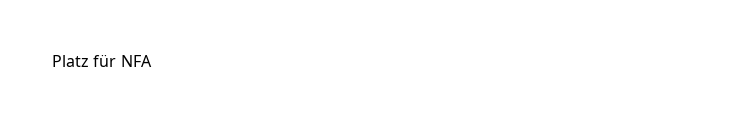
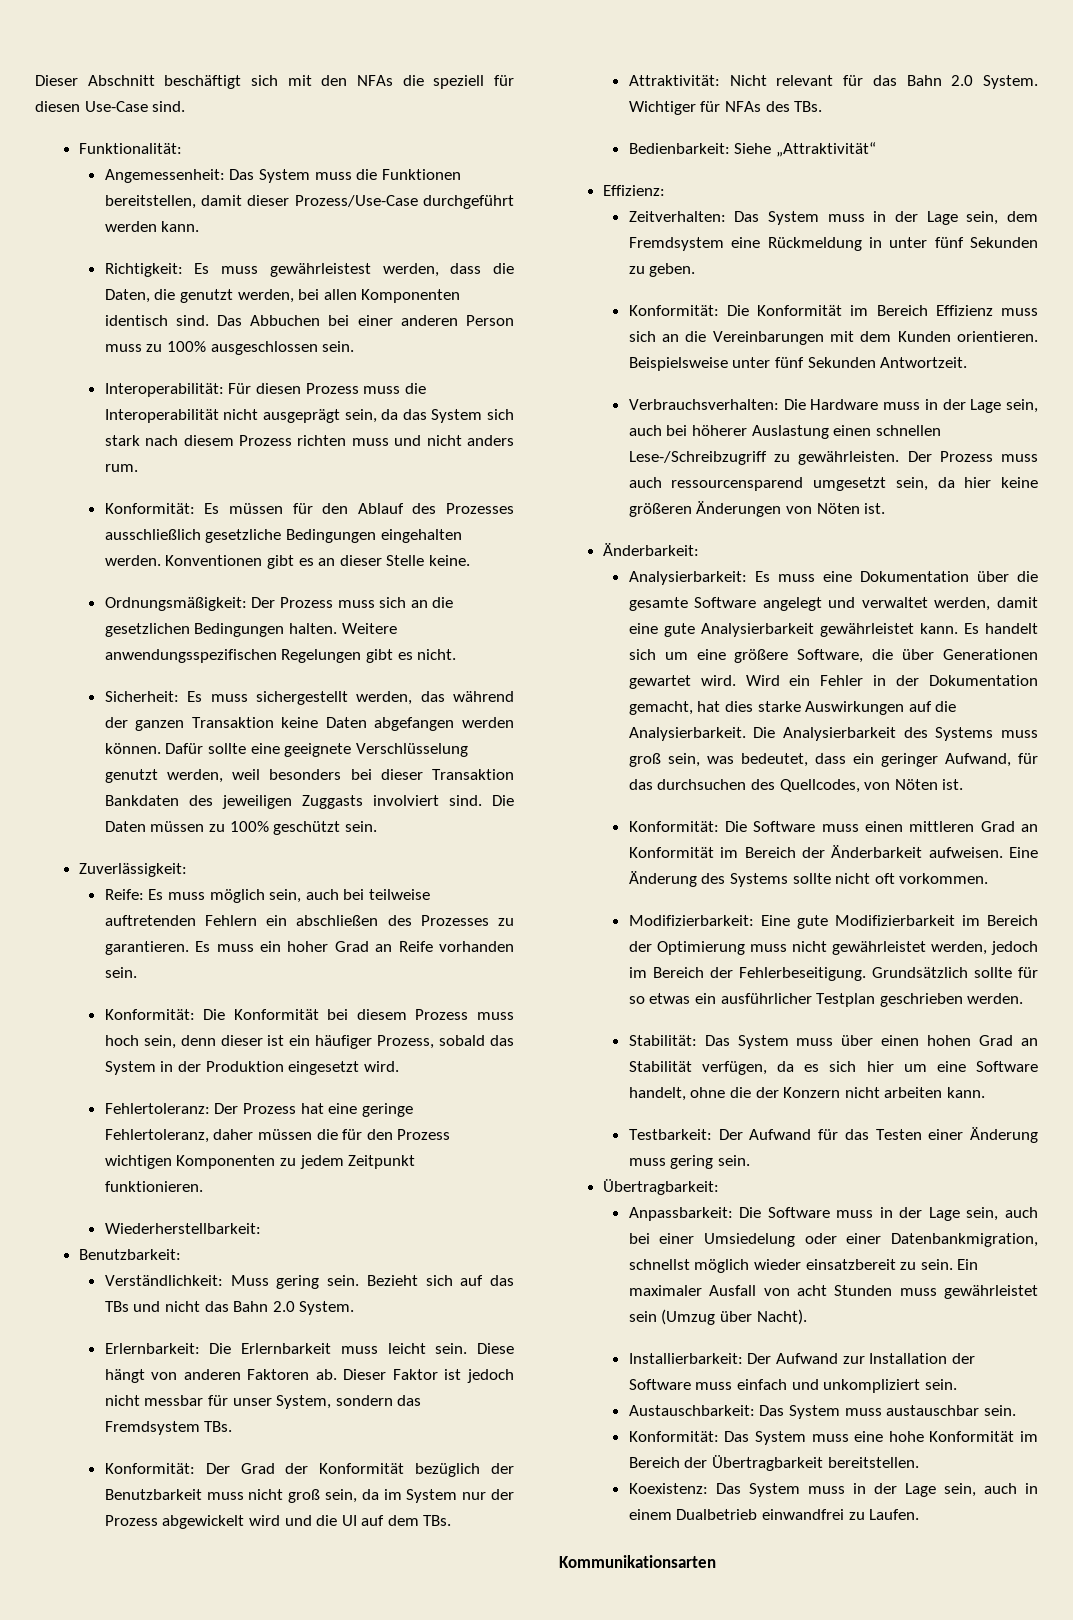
[52,54,152,67] Platz für NFA -> [35,75,514,89] [35,101,186,112] [79,143,183,154] [104,169,461,183] [104,195,514,209] [104,221,200,232] [104,263,514,277] [104,289,461,303] [104,315,515,326] [104,341,355,355] [104,383,426,397] [104,409,514,423] [104,435,515,446] [104,464,138,472] [104,503,514,514] [104,529,462,543] [104,555,470,569] [104,597,454,611] [104,623,397,637] [104,649,457,663] [104,691,514,705] [104,717,514,731] [104,743,468,757] [104,769,514,783] [104,795,514,809] [104,821,377,835] [79,863,188,877] [104,889,430,903] [104,915,514,926] [104,941,514,955] [104,967,137,978] [104,1009,514,1020] [104,1035,514,1049] [104,1061,399,1075] [104,1103,413,1117] [104,1129,451,1143] [104,1155,416,1169] [104,1181,203,1192] [104,1223,261,1234] [79,1249,182,1260] [104,1275,514,1289] [104,1301,355,1315] [104,1343,514,1354] [104,1369,515,1383] [104,1395,422,1409] [104,1421,233,1435] [104,1463,514,1477] [104,1489,514,1503] [104,1515,452,1529] [628,75,1038,89] [628,101,823,115] [628,142,876,157] [603,185,666,196] [628,211,1038,225] [628,237,1038,251] [628,263,696,277] [628,305,1038,316] [628,331,1038,345] [628,357,968,371] [628,399,1038,413] [628,425,941,439] [628,451,1038,465] [628,477,1038,491] [628,501,886,517] [603,543,700,556] [628,571,1038,585] [628,597,1038,611] [628,623,1038,637] [628,649,1038,663] [628,675,1038,689] [628,701,957,715] [628,727,1038,741] [628,753,1038,767] [628,779,964,793] [628,821,1038,832] [628,845,1038,858] [628,871,989,887] [628,915,1038,929] [628,941,1038,955] [628,967,1038,981] [628,993,1024,1007] [628,1035,1038,1049] [628,1061,1038,1075] [628,1087,985,1101] [628,1127,1038,1143] [628,1155,750,1169] [603,1179,720,1195] [628,1207,1038,1221] [628,1233,1038,1247] [628,1259,979,1273] [628,1285,1038,1299] [628,1309,807,1325] [628,1353,975,1364] [628,1379,957,1393] [628,1405,1016,1419] [628,1431,1038,1445] [628,1455,919,1471] [628,1483,1038,1497] [628,1509,920,1520] [559,1555,716,1568] Dieser Abschnitt beschäftigt sich mit den NFAs die speziell für diesen Use-Case sind. // Funktionalität: // Angemessenheit: Das System muss die Funktionen bereitstellen, damit dieser Prozess/Use-Case durchgeführt werden kann. // Richtigkeit: Es muss gewährleistest werden, dass die Daten, die genutzt werden, bei allen Komponenten identisch sind. Das Abbuchen bei einer anderen Person muss zu 100% ausgeschlossen sein. // Interoperabilität: Für diesen Prozess muss die Interoperabilität nicht ausgeprägt sein, da das System sich stark nach diesem Prozess richten muss und nicht anders rum. // Konformität: Es müssen für den Ablauf des Prozesses ausschließlich gesetzliche Bedingungen eingehalten werden. Konventionen gibt es an dieser Stelle keine. // Ordnungsmäßigkeit: Der Prozess muss sich an die gesetzlichen Bedingungen halten. Weitere anwendungsspezifischen Regelungen gibt es nicht. // Sicherheit: Es muss sichergestellt werden, das während der ganzen Transaktion keine Daten abgefangen werden können. Dafür sollte eine geeignete Verschlüsselung genutzt werden, weil besonders bei dieser Transaktion Bankdaten des jeweiligen Zuggasts involviert sind. Die Daten müssen zu 100% geschützt sein. // Zuverlässigkeit: // Reife: Es muss möglich sein, auch bei teilweise auftretenden Fehlern ein abschließen des Prozesses zu garantieren. Es muss ein hoher Grad an Reife vorhanden sein. // Konformität: Die Konformität bei diesem Prozess muss hoch sein, denn dieser ist ein häufiger Prozess, sobald das System in der Produktion eingesetzt wird. // Fehlertoleranz: Der Prozess hat eine geringe Fehlertoleranz, daher müssen die für den Prozess wichtigen Komponenten zu jedem Zeitpunkt funktionieren. // Wiederherstellbarkeit: // Benutzbarkeit: // Verständlichkeit: Muss gering sein. Bezieht sich auf das TBs und nicht das Bahn 2.0 System. // Erlernbarkeit: Die Erlernbarkeit muss leicht sein. Diese hängt von anderen Faktoren ab. Dieser Faktor ist jedoch nicht messbar für unser System, sondern das Fremdsystem TBs. // Konformität: Der Grad der Konformität bezüglich der Benutzbarkeit muss nicht groß sein, da im System nur der Prozess abgewickelt wird und die UI auf dem TBs. // Attraktivität: Nicht relevant für das Bahn 2.0 System. Wichtiger für NFAs des TBs. // Bedienbarkeit: Siehe „Attraktivität“ // Effizienz: // Zeitverhalten: Das System muss in der Lage sein, dem Fremdsystem eine Rückmeldung in unter fünf Sekunden zu geben. // Konformität: Die Konformität im Bereich Effizienz muss sich an die Vereinbarungen mit dem Kunden orientieren. Beispielsweise unter fünf Sekunden Antwortzeit. // Verbrauchsverhalten: Die Hardware muss in der Lage sein, auch bei höherer Auslastung einen schnellen Lese-/Schreibzugriff zu gewährleisten. Der Prozess muss auch ressourcensparend umgesetzt sein, da hier keine größeren Änderungen von Nöten ist. // Änderbarkeit: // Analysierbarkeit: Es muss eine Dokumentation über die gesamte Software angelegt und verwaltet werden, damit eine gute Analysierbarkeit gewährleistet kann. Es handelt sich um eine größere Software, die über Generationen gewartet wird. Wird ein Fehler in der Dokumentation gemacht, hat dies starke Auswirkungen auf die Analysierbarkeit. Die Analysierbarkeit des Systems muss groß sein, was bedeutet, dass ein geringer Aufwand, für das durchsuchen des Quellcodes, von Nöten ist. // Konformität: Die Software muss einen mittleren Grad an Konformität im Bereich der Änderbarkeit aufweisen. Eine Änderung des Systems sollte nicht oft vorkommen. // Modifizierbarkeit: Eine gute Modifizierbarkeit im Bereich der Optimierung muss nicht gewährleistet werden, jedoch im Bereich der Fehlerbeseitigung. Grundsätzlich sollte für so etwas ein ausführlicher Testplan geschrieben werden. // Stabilität: Das System muss über einen hohen Grad an Stabilität verfügen, da es sich hier um eine Software handelt, ohne die der Konzern nicht arbeiten kann. // Testbarkeit: Der Aufwand für das Testen einer Änderung muss gering sein. // Übertragbarkeit: // Anpassbarkeit: Die Software muss in der Lage sein, auch bei einer Umsiedelung oder einer Datenbankmigration, schnellst möglich wieder einsatzbereit zu sein. Ein maximaler Ausfall von acht Stunden muss gewährleistet sein (Umzug über Nacht). // Installierbarkeit: Der Aufwand zur Installation der Software muss einfach und unkompliziert sein. // Austauschbarkeit: Das System muss austauschbar sein. // Konformität: Das System muss eine hohe Konformität im Bereich der Übertragbarkeit bereitstellen. // Koexistenz: Das System muss in der Lage sein, auch in einem Dualbetrieb einwandfrei zu Laufen. // Kommunikationsarten

